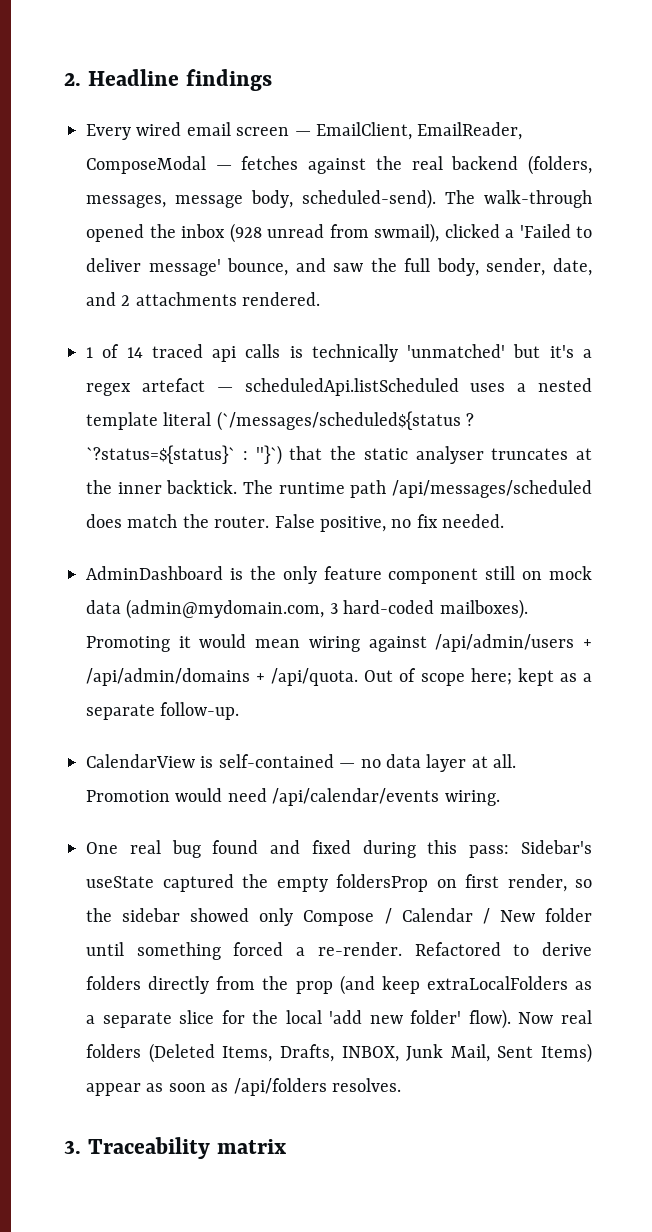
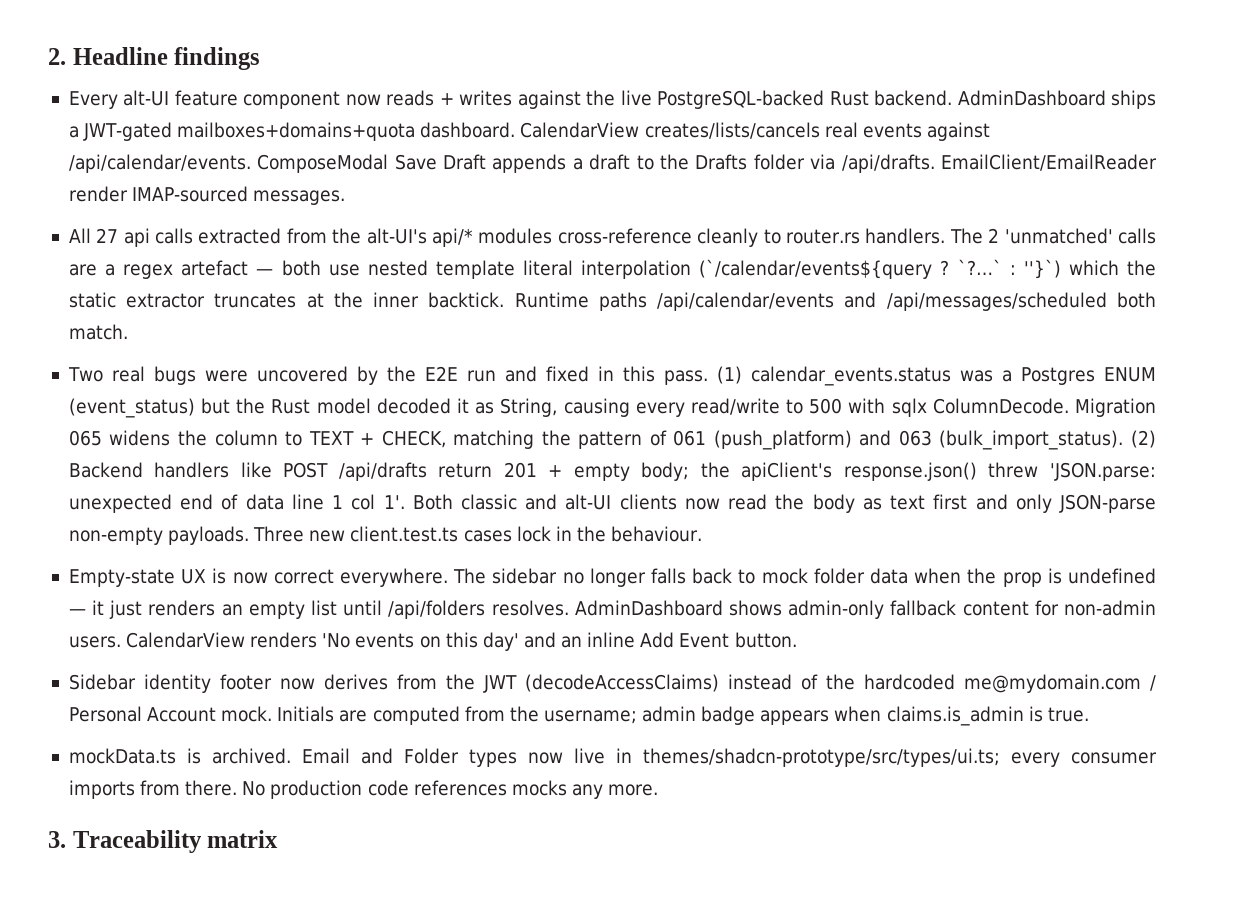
[136,122,523,140] [86,155,592,175] [86,189,592,209] [86,223,592,243] [86,258,592,276] [86,292,321,306] [86,344,592,362] [86,378,592,396] [86,411,475,431] [86,445,235,464] wired email screen — EmailClient, EmailReader, ComposeModal — fetches against the real backend (folders, messages, message body, scheduled-send). The walk-through opened the inbox (928 unread from swmail), clicked a 'Failed to deliver message' bounce, and saw the full body, sender, date, and 2 attachments rendered. // 1 of 14 traced api calls is technically 'unmatched' but it's a regex artefact — scheduledApi.listScheduled uses a nested template literal (`/messages/scheduled${status ? `?status=${status}` -> [123,90,1156,109] [68,122,990,141] [68,154,1158,173] [68,186,346,205] [68,228,1157,247] [68,259,1002,279] alt-UI feature component now reads + writes against the live PostgreSQL-backed Rust backend. AdminDashboard ships a JWT-gated mailboxes+domains+quota dashboard. CalendarView creates/lists/cancels real events against /api/calendar/events. ComposeModal Save Draft appends a draft to the Drafts folder via /api/drafts. EmailClient/EmailReader render IMAP-sourced messages. // All 27 api calls extracted from the alt-UI's api/* modules cross-reference cleanly to router.rs handlers. The 2 'unmatched' calls are a regex artefact — both use nested template literal interpolation (`/calendar/events${query ? `?…`
[289,446,323,460] that -> [1068,260,1119,276] which
[415,446,484,464] analyser -> [126,293,206,308] extractor
[242,480,592,498] [86,514,505,532] [86,566,592,584] [86,599,528,619] [86,634,592,652] [86,668,592,686] [86,702,240,720] [86,754,517,772] [86,788,500,806] [86,840,592,858] [86,874,592,892] [86,908,592,926] [86,942,592,960] [86,975,592,995] [86,1009,593,1029] [86,1043,592,1063] [86,1078,401,1096] The runtime path /api/messages/scheduled does match the router. False positive, no fix needed. // AdminDashboard is the only feature component still on mock data (admin@mydomain.com, 3 hard-coded mailboxes). Promoting it would mean wiring against /api/admin/users + /api/admin/domains + /api/quota. Out of scope here; kept as a separate follow-up. // CalendarView is self-contained — no data layer at all. Promotion would need /api/calendar/events wiring. // One real bug found and fixed during this pass: Sidebar's useState captured the empty foldersProp on first render, so the sidebar showed only Compose / Calendar / New folder until something forced a re-render. Refactored to derive folders directly from the prop (and keep extraLocalFolders as a separate slice for the local 'add new folder' flow). Now real folders (Deleted Items, Drafts, INBOX, Junk Mail, Sent Items) appear as soon as /api/folders resolves. -> [514,292,1156,311] [68,324,128,340] [67,366,1156,386] [68,398,1156,418] [68,430,1156,450] [68,462,1156,481] [68,494,1157,513] [68,526,703,545] [68,568,1157,587] [68,600,1157,619] [68,632,797,651] [68,674,1156,693] [68,706,1089,726] [68,748,1157,767] [68,780,659,799] Runtime paths /api/calendar/events and /api/messages/scheduled both match. // Two real bugs were uncovered by the E2E run and fixed in this pass. (1) calendar_events.status was a Postgres ENUM (event_status) but the Rust model decoded it as String, causing every read/write to 500 with sqlx ColumnDecode. Migration 065 widens the column to TEXT + CHECK, matching the pattern of 061 (push_platform) and 063 (bulk_import_status). (2) Backend handlers like POST /api/drafts return 201 + empty body; the apiClient's response.json() threw 'JSON.parse: unexpected end of data line 1 col 1'. Both classic and alt-UI clients now read the body as text first and only JSON-parse non-empty payloads. Three new client.test.ts cases lock in the behaviour. // Empty-state UX is now correct everywhere. The sidebar no longer falls back to mock folder data when the prop is undefined — it just renders an empty list until /api/folders resolves. AdminDashboard shows admin-only fallback content for non-admin users. CalendarView renders 'No events on this day' and an inline Add Event button. // Sidebar identity footer now derives from the JWT (decodeAccessClaims) instead of the hardcoded me@mydomain.com / Personal Account mock. Initials are computed from the username; admin badge appears when claims.is_admin is true. // mockData.ts is archived. Email and Folder types now live in themes/shadcn-prototype/src/types/ui.ts; every consumer imports from there. No production code references mocks any more.

